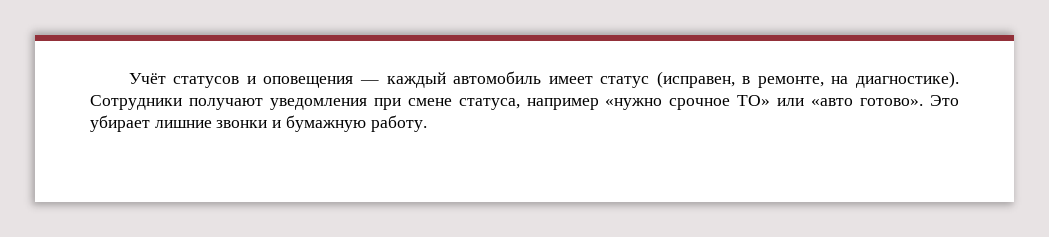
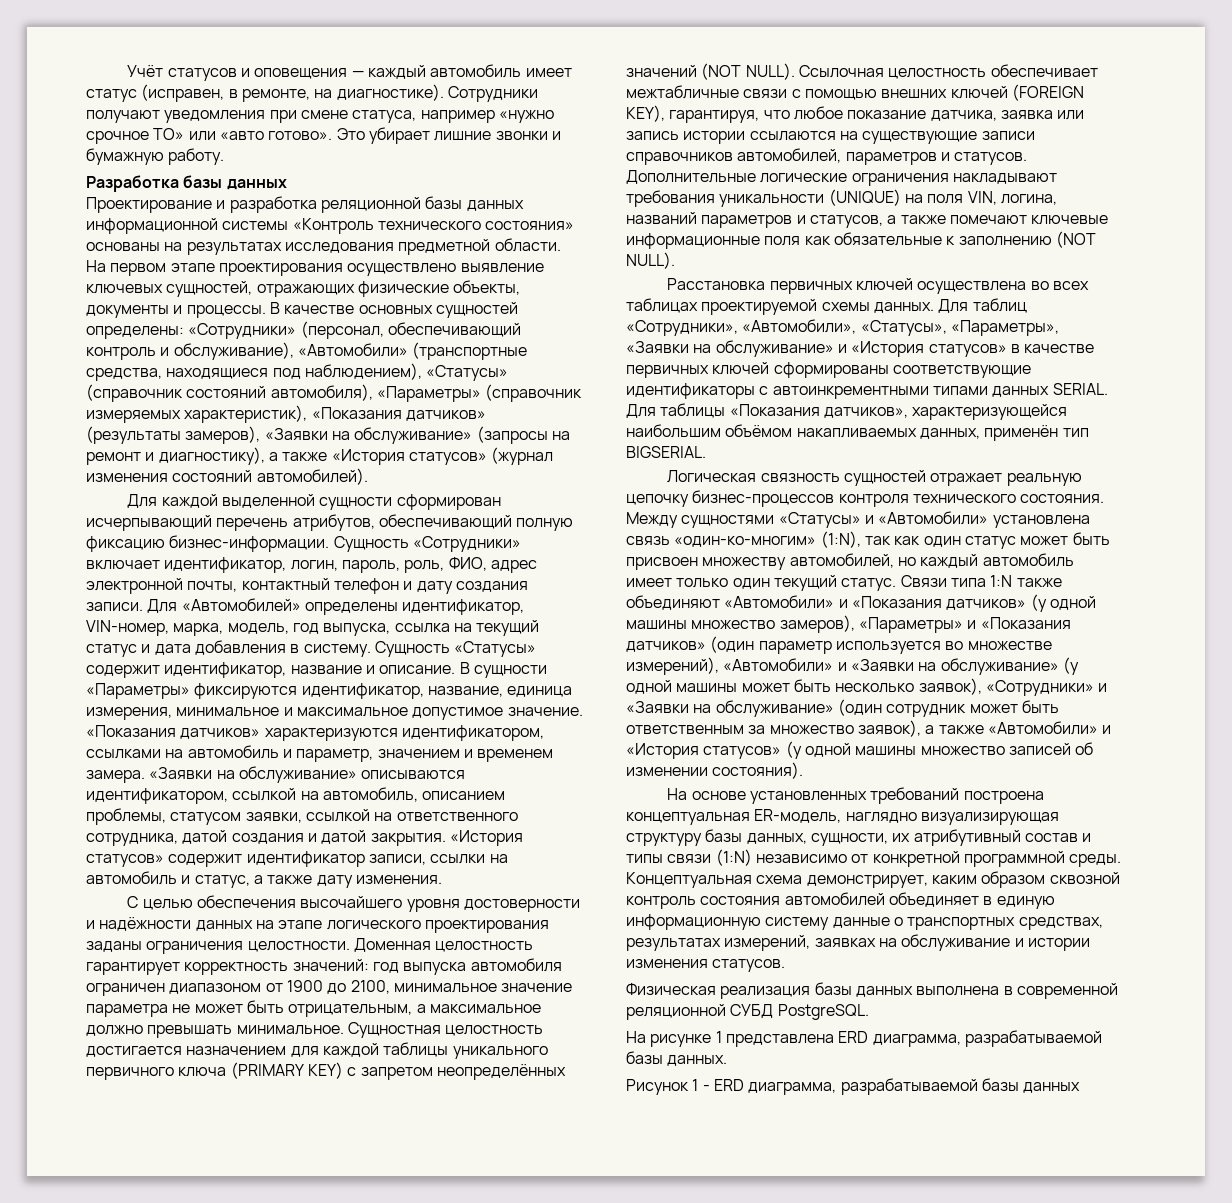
(427, 123) none -> [86,175,287,192] [86,196,524,213] [86,218,575,234] [86,238,561,255] [86,260,544,276] [86,280,521,297] [86,302,518,318] [86,321,521,339] [86,342,528,360] [86,363,509,381] [86,384,583,402] [86,405,486,423] [86,426,570,444] [86,447,554,465] [86,468,368,485] [127,494,501,510] [86,514,574,531] [86,535,521,552] [86,557,537,573] [86,578,528,594] [86,598,525,615] [86,620,540,636] [86,640,537,657] [86,662,547,678] [86,683,573,699] [86,707,583,720] [86,725,544,741] [86,745,554,762] [86,766,466,783] [86,787,506,804] [86,808,518,825] [86,830,523,846] [86,851,508,867] [86,871,442,888] [127,895,580,912] [86,917,549,933] [86,938,534,954] [86,958,562,975] [86,980,573,996] [86,1000,541,1017] [86,1022,544,1038] [86,1042,548,1059] [86,1062,566,1080] [626,63,1098,80] [626,84,1084,101] [626,105,1085,123] [626,131,1035,144] [626,148,1028,165] [626,170,1057,186] [626,189,1057,207] [626,212,1109,228] [626,231,1096,249] [626,252,675,269] [667,278,1089,294] [626,298,1027,315] [626,319,1059,336] [626,340,1095,357] [626,362,1031,378] [626,383,1108,399] [626,403,1068,420] [626,424,1089,441] [626,446,706,458] [667,470,1082,486] [626,490,1105,507] [626,511,1090,528] [626,531,1110,549] [626,553,1074,570] [626,575,1062,591] [626,594,1096,612] [626,615,1071,633] [626,636,1052,654] [626,657,1079,675] [626,678,1108,696] [626,699,1059,717] [626,720,1112,737] [626,741,1094,759] [626,762,804,779] [667,787,1044,804] [626,809,1059,825] [626,829,1092,846] [626,849,1122,867] [626,871,1120,888] [626,892,1055,909] [626,914,1103,930] [626,934,1090,951] [626,959,786,972] [626,982,1118,999] [626,1004,869,1020] [626,1030,1102,1047] [626,1051,728,1066] [626,1078,1081,1095] // Разработка базы данных // Проектирование и разработка реляционной базы данных информационной системы «Контроль технического состояния» основаны на результатах исследования предметной области. На первом этапе проектирования осуществлено выявление ключевых сущностей, отражающих физические объекты, документы и процессы. В качестве основных сущностей определены: «Сотрудники» (персонал, обеспечивающий контроль и обслуживание), «Автомобили» (транспортные средства, находящиеся под наблюдением), «Статусы» (справочник состояний автомобиля), «Параметры» (справочник измеряемых характеристик), «Показания датчиков» (результаты замеров), «Заявки на обслуживание» (запросы на ремонт и диагностику), а также «История статусов» (журнал изменения состояний автомобилей). // Для каждой выделенной сущности сформирован исчерпывающий перечень атрибутов, обеспечивающий полную фиксацию бизнес-информации. Сущность «Сотрудники» включает идентификатор, логин, пароль, роль, ФИО, адрес электронной почты, контактный телефон и дату создания записи. Для «Автомобилей» определены идентификатор, VIN-номер, марка, модель, год выпуска, ссылка на текущий статус и дата добавления в систему. Сущность «Статусы» содержит идентификатор, название и описание. В сущности «Параметры» фиксируются идентификатор, название, единица измерения, минимальное и максимальное допустимое значение. «Показания датчиков» характеризуются идентификатором, ссылками на автомобиль и параметр, значением и временем замера. «Заявки на обслуживание» описываются идентификатором, ссылкой на автомобиль, описанием проблемы, статусом заявки, ссылкой на ответственного сотрудника, датой создания и датой закрытия. «История статусов» содержит идентификатор записи, ссылки на автомобиль и статус, а также дату изменения. // С целью обеспечения высочайшего уровня достоверности и надёжности данных на этапе логического проектирования заданы ограничения целостности. Доменная целостность гарантирует корректность значений: год выпуска автомобиля ограничен диапазоном от 1900 до 2100, минимальное значение параметра не может быть отрицательным, а максимальное должно превышать минимальное. Сущностная целостность достигается назначением для каждой таблицы уникального первичного ключа (PRIMARY KEY) с запретом неопределённых значений (NOT NULL). Ссылочная целостность обеспечивает межтабличные связи с помощью внешних ключей (FOREIGN KEY), гарантируя, что любое показание датчика, заявка или запись истории ссылаются на существующие записи справочников автомобилей, параметров и статусов. Дополнительные логические ограничения накладывают требования уникальности (UNIQUE) на поля VIN, логина, названий параметров и статусов, а также помечают ключевые информационные поля как обязательные к заполнению (NOT NULL). // Расстановка первичных ключей осуществлена во всех таблицах проектируемой схемы данных. Для таблиц «Сотрудники», «Автомобили», «Статусы», «Параметры», «Заявки на обслуживание» и «История статусов» в качестве первичных ключей сформированы соответствующие идентификаторы с автоинкрементными типами данных SERIAL. Для таблицы «Показания датчиков», характеризующейся наибольшим объёмом накапливаемых данных, применён тип BIGSERIAL. // Логическая связность сущностей отражает реальную цепочку бизнес-процессов контроля технического состояния. Между сущностями «Статусы» и «Автомобили» установлена связь «один-ко-многим» (1:N), так как один статус может быть присвоен множеству автомобилей, но каждый автомобиль имеет только один текущий статус. Связи типа 1:N также объединяют «Автомобили» и «Показания датчиков» (у одной машины множество замеров), «Параметры» и «Показания датчиков» (один параметр используется во множестве измерений), «Автомобили» и «Заявки на обслуживание» (у одной машины может быть несколько заявок), «Сотрудники» и «Заявки на обслуживание» (один сотрудник может быть ответственным за множество заявок), а также «Автомобили» и «История статусов» (у одной машины множество записей об изменении состояния). // На основе установленных требований построена концептуальная ER-модель, наглядно визуализирующая структуру базы данных, сущности, их атрибутивный состав и типы связи (1:N) независимо от конкретной программной среды. Концептуальная схема демонстрирует, каким образом сквозной контроль состояния автомобилей объединяет в единую информационную систему данные о транспортных средствах, результатах измерений, заявках на обслуживание и истории изменения статусов. // Физическая реализация базы данных выполнена в современной реляционной СУБД PostgreSQL. // На рисунке 1 представлена ERD диаграмма, разрабатываемой базы данных. // Рисунок 1 - ERD диаграмма, разрабатываемой базы данных

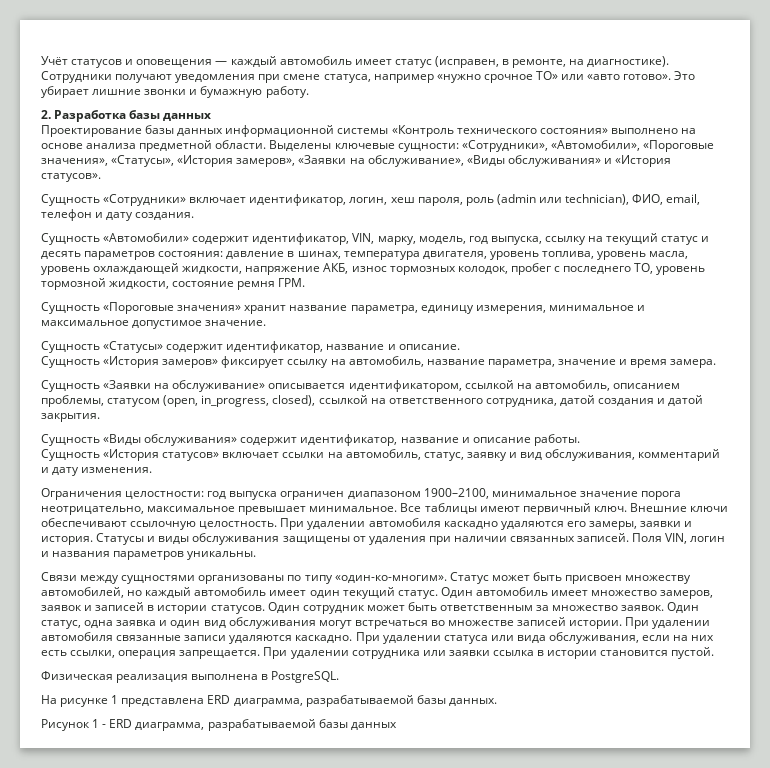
(225, 156) none -> [41,110,51,119] 2.
[216,196,421,213] и разработка реляционной -> (142, 131) none
[86,238,561,255] [86,260,544,276] [86,280,521,297] [86,302,518,318] [86,321,521,339] [86,342,528,360] [86,363,509,381] [86,384,583,402] [86,405,486,423] [86,426,570,444] [86,447,554,465] [86,468,368,485] [127,494,501,510] [86,514,574,531] [86,535,330,552] основаны на результатах исследования предметной области. На первом этапе проектирования осуществлено выявление ключевых сущностей, отражающих физические объекты, документы и процессы. В качестве основных сущностей определены: «Сотрудники» (персонал, обеспечивающий контроль и обслуживание), «Автомобили» (транспортные средства, находящиеся под наблюдением), «Статусы» (справочник состояний автомобиля), «Параметры» (справочник измеряемых характеристик), «Показания датчиков» (результаты замеров), «Заявки на обслуживание» (запросы на ремонт и диагностику), а также «История статусов» (журнал изменения состояний автомобилей). // Для каждой выделенной сущности сформирован исчерпывающий перечень атрибутов, обеспечивающий полную фиксацию бизнес-информации. -> [610,128,696,134] [41,140,714,152] [41,155,672,167] [41,173,101,182] выполнено на основе анализа предметной области. Выделены ключевые сущности: «Сотрудники», «Автомобили», «Пороговые значения», «Статусы», «История замеров», «Заявки на обслуживание», «Виды обслуживания» и «История статусов». //
[341,557,537,573] [86,578,528,594] [86,598,525,615] [86,620,224,636] пароль, роль, ФИО, адрес электронной почты, контактный телефон и дату создания записи. Для «Автомобилей» определены идентификатор, VIN-номер, марка, -> [390,194,701,206] [41,209,195,221] [41,233,416,245] хеш пароля, роль (admin или technician), ФИО, email, телефон и дату создания. // Сущность «Автомобили» содержит идентификатор, VIN, марку,
[394,623,450,633] ссылка -> [544,236,586,245] ссылку
[154,640,371,657] дата добавления в систему. -> [41,251,689,260] [41,263,706,275] [41,278,306,290] [41,302,645,314] [41,320,267,329] десять параметров состояния: давление в шинах, температура двигателя, уровень топлива, уровень масла, уровень охлаждающей жидкости, напряжение АКБ, износ тормозных колодок, пробег с последнего ТО, уровень тормозной жидкости, состояние ремня ГРМ. // Сущность «Пороговые значения» хранит название параметра, единицу измерения, минимальное и максимальное допустимое значение. //
[459,662,547,678] [86,683,573,699] [86,707,583,720] [86,725,544,741] [86,745,554,762] В сущности «Параметры» фиксируются идентификатор, название, единица измерения, минимальное и максимальное допустимое значение. «Показания датчиков» характеризуются идентификатором, ссылками на автомобиль и параметр, значением и временем -> [41,356,668,368] // Сущность «История замеров» фиксирует ссылку на автомобиль, название параметра, значение и время
[149,766,466,783] «Заявки на обслуживание» описываются -> [41,380,346,392] // Сущность «Заявки на обслуживание» описывается
[245,812,302,823] заявки, -> [163,395,316,407] (open, in_progress, closed),
[449,830,523,846] [86,851,508,867] [86,871,442,888] [127,895,580,912] [86,917,549,933] [86,938,534,954] [86,959,369,975] «История статусов» содержит идентификатор записи, ссылки на автомобиль и статус, а также дату изменения. // С целью обеспечения высочайшего уровня достоверности и надёжности данных на этапе логического проектирования заданы ограничения целостности. Доменная целостность гарантирует корректность значений: -> [41,434,580,446] [41,449,721,461] [41,467,153,476] [41,488,205,500] // Сущность «Виды обслуживания» содержит идентификатор, название и описание работы. // Сущность «История статусов» включает ссылки на автомобиль, статус, заявку и вид обслуживания, комментарий и дату изменения. // Ограничения целостности:
[470,958,562,972] автомобиля -> (278, 495) none
[265,980,573,994] [86,1000,541,1017] [86,1022,544,1038] [86,1042,548,1059] [86,1062,566,1080] [626,63,1098,80] [626,84,1084,101] [626,105,1085,123] [626,131,1035,144] [626,148,1028,165] [626,170,1057,186] [626,189,1057,207] [626,212,1109,228] [626,231,1096,249] [626,252,675,269] [667,278,1089,294] [626,298,1027,315] [626,319,1059,336] [626,340,1095,357] [626,362,1031,378] [626,383,1108,399] [626,403,1068,420] [626,424,1089,441] [626,446,706,458] [667,470,1082,486] [626,490,1105,507] [626,511,1090,528] [626,531,1016,549] от 1900 до 2100, минимальное значение параметра не может быть отрицательным, а максимальное должно превышать минимальное. Сущностная целостность достигается назначением для каждой таблицы уникального первичного ключа (PRIMARY KEY) с запретом неопределённых значений (NOT NULL). Ссылочная целостность обеспечивает межтабличные связи с помощью внешних ключей (FOREIGN KEY), гарантируя, что любое показание датчика, заявка или запись истории ссылаются на существующие записи справочников автомобилей, параметров и статусов. Дополнительные логические ограничения накладывают требования уникальности (UNIQUE) на поля VIN, логина, названий параметров и статусов, а также помечают ключевые информационные поля как обязательные к заполнению (NOT NULL). // Расстановка первичных ключей осуществлена во всех таблицах проектируемой схемы данных. Для таблиц «Сотрудники», «Автомобили», «Статусы», «Параметры», «Заявки на обслуживание» и «История статусов» в качестве первичных ключей сформированы соответствующие идентификаторы с автоинкрементными типами данных SERIAL. Для таблицы «Показания датчиков», характеризующейся наибольшим объёмом накапливаемых данных, применён тип BIGSERIAL. // Логическая связность сущностей отражает реальную цепочку бизнес-процессов контроля технического состояния. Между сущностями «Статусы» и «Автомобили» установлена связь «один-ко-многим» (1:N), так как один статус -> [423,488,681,500] [41,503,729,515] [41,518,693,530] [41,533,726,545] [41,551,257,560] [41,572,489,584] 1900–2100, минимальное значение порога неотрицательно, максимальное превышает минимальное. Все таблицы имеют первичный ключ. Внешние ключи обеспечивают ссылочную целостность. При удалении автомобиля каскадно удаляются его замеры, заявки и история. Статусы и виды обслуживания защищены от удаления при наличии связанных записей. Поля VIN, логин и названия параметров уникальны. // Связи между сущностями организованы по типу «один-ко-многим». Статус
[676,578,729,588] только -> (307, 593) none
[900,575,1062,587] [626,594,1096,612] [626,615,1071,633] [626,636,1052,654] [626,657,1079,675] [626,678,1108,696] [626,699,882,717] Связи типа 1:N также объединяют «Автомобили» и «Показания датчиков» (у одной машины множество замеров), «Параметры» и «Показания датчиков» (один параметр используется во множестве измерений), «Автомобили» и «Заявки на обслуживание» (у одной машины может быть несколько заявок), «Сотрудники» и «Заявки на обслуживание» (один -> [440,587,714,599] [41,602,300,614] Один автомобиль имеет множество замеров, заявок и записей в истории статусов. Один
[857,720,1112,737] [626,741,1094,759] [626,762,804,779] [667,787,1044,804] [626,809,1059,825] [626,829,1092,846] [626,849,1122,867] [626,871,1120,888] [626,892,1055,909] [626,914,1103,930] [626,934,1090,951] [626,959,786,972] [626,982,1118,999] [626,1004,774,1020] заявок), а также «Автомобили» и «История статусов» (у одной машины множество записей об изменении состояния). // На основе установленных требований построена концептуальная ER-модель, наглядно визуализирующая структуру базы данных, сущности, их атрибутивный состав и типы связи (1:N) независимо от конкретной программной среды. Концептуальная схема демонстрирует, каким образом сквозной контроль состояния автомобилей объединяет в единую информационную систему данные о транспортных средствах, результатах измерений, заявках на обслуживание и истории изменения статусов. // Физическая реализация базы данных выполнена в современной реляционной СУБД -> [621,602,700,613] [41,617,711,629] [41,632,715,644] [41,647,715,659] [41,671,269,683] заявок. Один статус, одна заявка и один вид обслуживания могут встречаться во множестве записей истории. При удалении автомобиля связанные записи удаляются каскадно. При удалении статуса или вида обслуживания, если на них есть ссылки, операция запрещается. При удалении сотрудника или заявки ссылка в истории становится пустой. // Физическая реализация выполнена в

